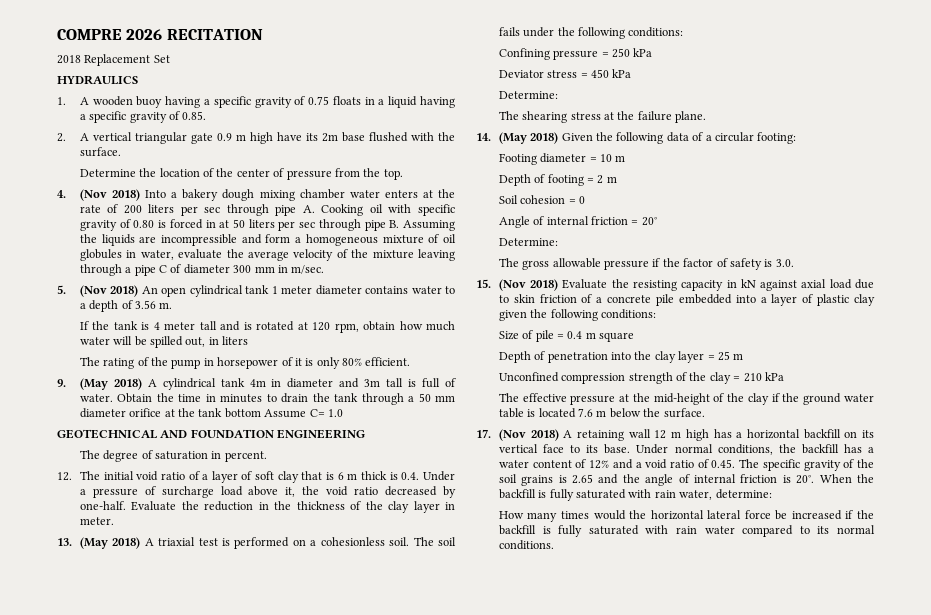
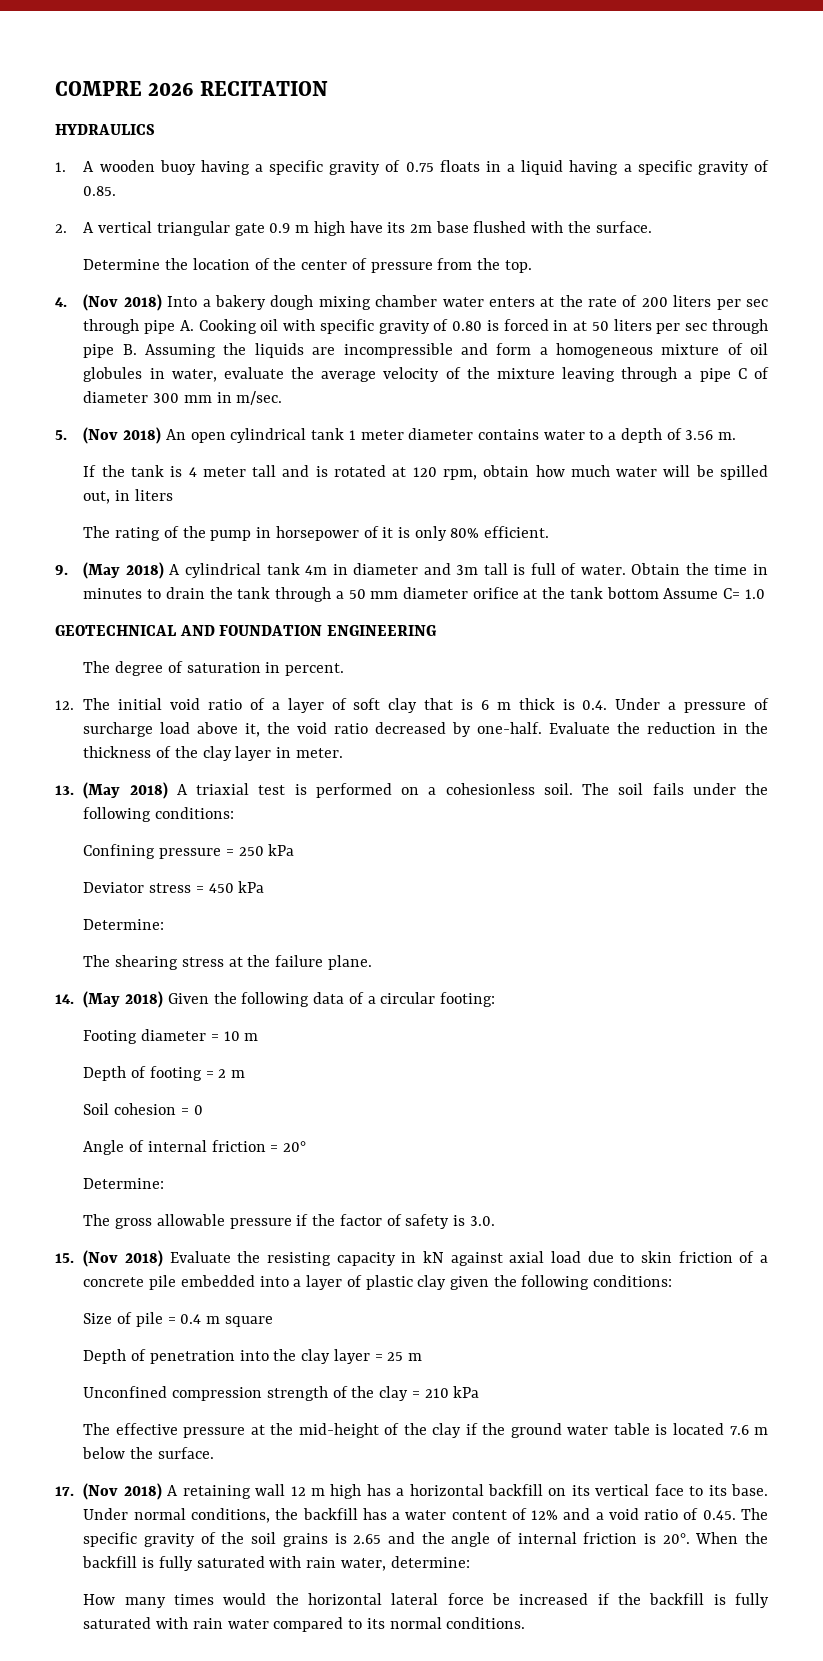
[57,54,170,66] // 2018 Replacement Set -> (328, 88) none

